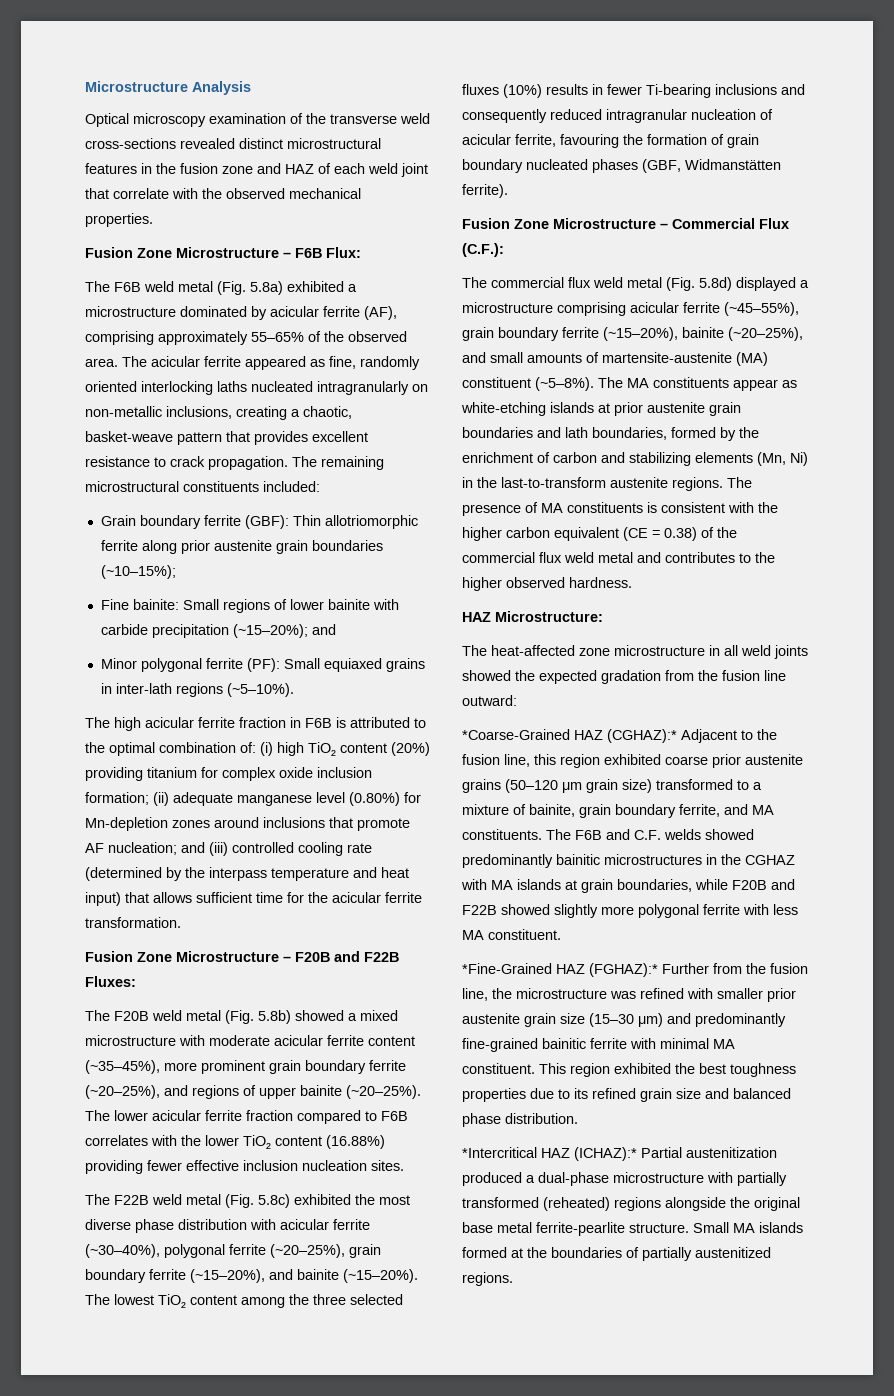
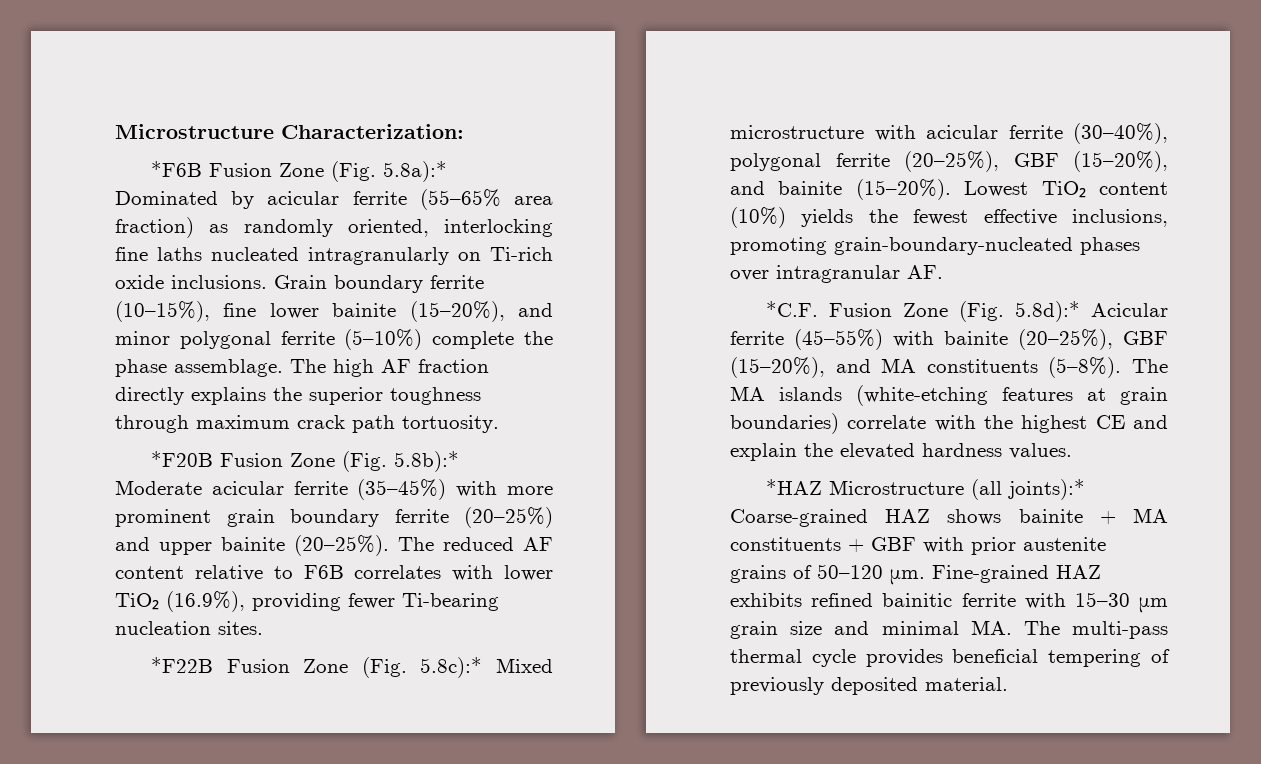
[85,81,251,95] [85,113,430,127] [85,138,381,149] [85,163,428,177] [85,188,361,199] [85,213,153,227] [85,247,361,258] [85,281,357,295] [85,306,397,320] [85,331,407,345] [85,356,420,370] [85,381,428,395] [85,406,352,420] [85,431,368,445] [85,456,384,470] [85,481,320,492] [100,515,418,529] [100,540,383,554] [100,565,176,579] [100,599,399,613] [100,624,336,638] [100,658,425,672] [100,683,294,697] [85,717,426,731] [85,742,430,756] [85,767,372,781] [85,792,421,806] [85,817,410,831] [85,842,372,856] [85,867,409,881] [85,892,422,906] [85,917,181,928] [85,951,399,962] [85,976,136,987] [85,1010,398,1024] [85,1035,415,1046] [85,1060,160,1074] Microstructure Analysis // Optical microscopy examination of the transverse weld cross-sections revealed distinct microstructural features in the fusion zone and HAZ of each weld joint that correlate with the observed mechanical properties. // Fusion Zone Microstructure – F6B Flux: // The F6B weld metal (Fig. 5.8a) exhibited a microstructure dominated by acicular ferrite (AF), comprising approximately 55–65% of the observed area. The acicular ferrite appeared as fine, randomly oriented interlocking laths nucleated intragranularly on non-metallic inclusions, creating a chaotic, basket-weave pattern that provides excellent resistance to crack propagation. The remaining microstructural constituents included: // Grain boundary ferrite (GBF): Thin allotriomorphic ferrite along prior austenite grain boundaries (~10–15%); // Fine bainite: Small regions of lower bainite with carbide precipitation (~15–20%); and // Minor polygonal ferrite (PF): Small equiaxed grains in inter-lath regions (~5–10%). // The high acicular ferrite fraction in F6B is attributed to the optimal combination of: (i) high TiO₂ content (20%) providing titanium for complex oxide inclusion formation; (ii) adequate manganese level (0.80%) for Mn-depletion zones around inclusions that promote AF nucleation; and (iii) controlled cooling rate (determined by the interpass temperature and heat input) that allows sufficient time for the acicular ferrite transformation. // Fusion Zone Microstructure – F20B and F22B Fluxes: // The F20B weld metal (Fig. 5.8b) showed a mixed microstructure with moderate acicular ferrite content (~35–45%), -> [115,124,464,139] [151,161,448,182] [115,189,553,210] [115,217,553,238] [115,247,553,265] [115,275,484,293] [115,301,553,322] [115,329,553,350] [115,359,489,377] [115,387,481,405] [115,415,499,433] [151,451,460,472] [115,479,498,500] Microstructure Characterization: // *F6B Fusion Zone (Fig. 5.8a):* Dominated by acicular ferrite (55–65% area fraction) as randomly oriented, interlocking fine laths nucleated intragranularly on Ti-rich oxide inclusions. Grain boundary ferrite (10–15%), fine lower bainite (15–20%), and minor polygonal ferrite (5–10%) complete the phase assemblage. The high AF fraction directly explains the superior toughness through maximum crack path tortuosity. // *F20B Fusion Zone (Fig. 5.8b):* Moderate acicular ferrite (35–45%) with
[85,1085,421,1099] [85,1110,361,1124] (~20–25%), and regions of upper bainite (~20–25%). The lower acicular ferrite fraction compared -> [464,507,553,528] [115,535,553,556] [115,565,263,581] (20–25%) and upper bainite (20–25%). The reduced AF content relative
[181,1135,201,1146] the -> (494, 573) none
[275,1135,385,1149] [85,1160,404,1174] [85,1194,410,1208] [85,1219,247,1233] content (16.88%) providing fewer effective inclusion nucleation sites. // The F22B weld metal (Fig. 5.8c) exhibited the most diverse phase distribution -> [166,591,499,612] [115,621,263,635] [151,657,553,678] [730,125,864,139] (16.9%), providing fewer Ti-bearing nucleation sites. // *F22B Fusion Zone (Fig. 5.8c):* Mixed microstructure
[85,1244,381,1258] [85,1269,418,1283] [85,1294,403,1308] [462,84,805,98] [462,109,773,123] [462,134,759,148] [462,159,781,173] [462,184,508,198] [462,218,789,229] [462,243,504,257] [462,277,809,291] [462,302,799,316] [462,327,803,341] [462,352,768,366] [462,377,797,391] [461,402,741,416] [462,427,759,441] [462,452,808,466] [462,477,752,491] [462,502,778,516] [462,527,737,541] [462,552,775,563] [462,577,632,591] [462,611,603,622] [462,645,808,659] [462,670,786,684] [462,695,517,706] [462,729,777,743] [462,754,803,768] [462,779,762,793] [462,804,774,818] [462,829,754,840] [462,854,795,868] [461,879,795,893] [462,904,798,918] [462,929,561,940] [462,963,808,977] [462,988,796,1002] [462,1013,786,1027] [462,1038,735,1052] [462,1063,796,1077] [462,1088,791,1102] [462,1113,578,1127] [462,1147,777,1161] [462,1172,787,1186] [462,1197,800,1211] [462,1222,803,1236] [462,1247,771,1261] [462,1272,513,1286] (~30–40%), polygonal ferrite (~20–25%), grain boundary ferrite (~15–20%), and bainite (~15–20%). The lowest TiO₂ content among the three selected fluxes (10%) results in fewer Ti-bearing inclusions and consequently reduced intragranular nucleation of acicular ferrite, favouring the formation of grain boundary nucleated phases (GBF, Widmanstätten ferrite). // Fusion Zone Microstructure – Commercial Flux (C.F.): // The commercial flux weld metal (Fig. 5.8d) displayed a microstructure comprising acicular ferrite (~45–55%), grain boundary ferrite (~15–20%), bainite (~20–25%), and small amounts of martensite-austenite (MA) constituent (~5–8%). The MA constituents appear as white-etching islands at prior austenite grain boundaries and lath boundaries, formed by the enrichment of carbon and stabilizing elements (Mn, Ni) in the last-to-transform austenite regions. The presence of MA constituents is consistent with the higher carbon equivalent (CE = 0.38) of the commercial flux weld metal and contributes to the higher observed hardness. // HAZ Microstructure: // The heat-affected zone microstructure in all weld joints showed the expected gradation from the fusion line outward: // *Coarse-Grained HAZ (CGHAZ):* Adjacent to the fusion line, this region exhibited coarse prior austenite grains (50–120 μm grain size) transformed to a mixture of bainite, grain boundary ferrite, and MA constituents. The F6B and C.F. welds showed predominantly bainitic microstructures in the CGHAZ with MA islands at grain boundaries, while F20B and F22B showed slightly more polygonal ferrite with less MA constituent. // *Fine-Grained HAZ (FGHAZ):* Further from the fusion line, the microstructure was refined with smaller prior austenite grain size (15–30 μm) and predominantly fine-grained bainitic ferrite with minimal MA constituent. This region exhibited the best toughness properties due to its refined grain size and balanced phase distribution. // *Intercritical HAZ (ICHAZ):* Partial austenitization produced a dual-phase microstructure with partially transformed (reheated) regions alongside the original base metal ferrite-pearlite structure. Small MA islands formed at the boundaries of partially austenitized regions. -> [1073,123,1168,144] [730,151,1168,172] [730,179,1168,200] [730,207,1168,228] [730,237,1140,255] [730,265,943,283] [766,301,1168,322] [730,329,1168,350] [730,357,1168,378] [730,385,1168,406] [730,413,1168,434] [730,443,1072,461] [766,479,1086,500] [730,508,1168,527] [730,537,1106,555] [730,564,1101,585] [730,592,1168,613] [730,620,1168,639] [730,649,1170,667] [730,677,1008,695] (30–40%), polygonal ferrite (20–25%), GBF (15–20%), and bainite (15–20%). Lowest TiO₂ content (10%) yields the fewest effective inclusions, promoting grain-boundary-nucleated phases over intragranular AF. // *C.F. Fusion Zone (Fig. 5.8d):* Acicular ferrite (45–55%) with bainite (20–25%), GBF (15–20%), and MA constituents (5–8%). The MA islands (white-etching features at grain boundaries) correlate with the highest CE and explain the elevated hardness values. // *HAZ Microstructure (all joints):* Coarse-grained HAZ shows bainite + MA constituents + GBF with prior austenite grains of 50–120 μm. Fine-grained HAZ exhibits refined bainitic ferrite with 15–30 μm grain size and minimal MA. The multi-pass thermal cycle provides beneficial tempering of previously deposited material.

